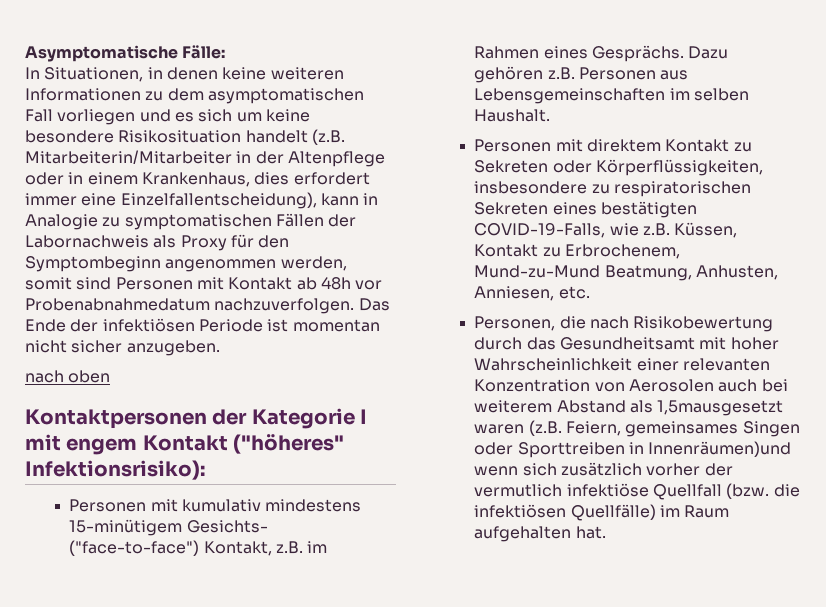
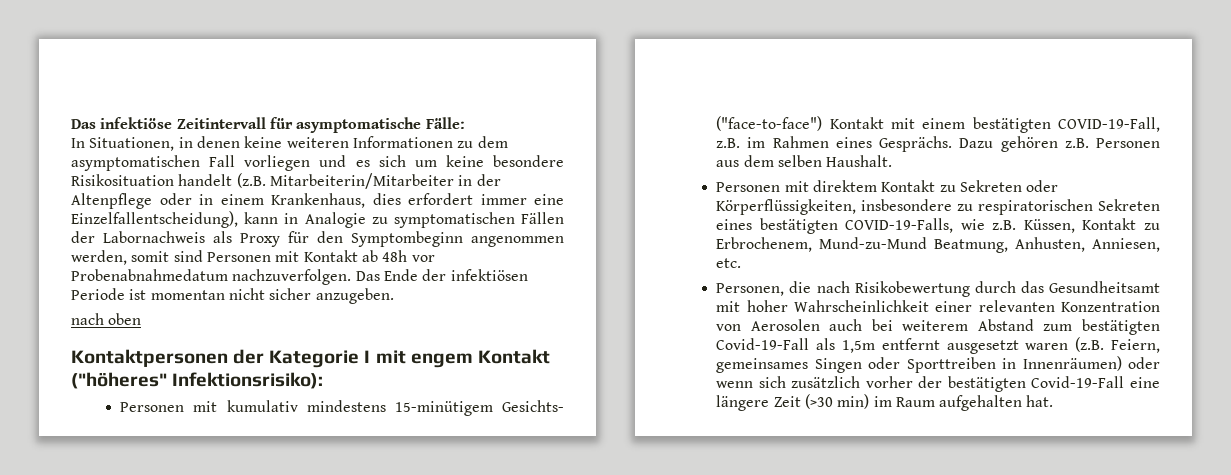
[25,45,178,62] Asymptomatische -> [71,117,422,133] Das infektiöse Zeitintervall für asymptomatische
[203,541,272,556] Kontakt, -> [829,117,1160,133] Kontakt mit einem bestätigten COVID-19-Fall,
[474,88,690,104] Lebensgemeinschaften im -> [743,155,774,167] dem
[629,400,784,416] als 1,5mausgesetzt -> [1043,319,1160,335] [716,338,1019,354] zum bestätigten Covid-19-Fall als 1,5m entfernt ausgesetzt
[648,441,792,457] Innenräumen)und -> [1022,356,1160,371] Innenräumen) oder
[474,483,800,500] [474,504,656,521] vermutlich infektiöse Quellfall (bzw. die infektiösen Quellfälle) -> [947,376,1160,392] [716,394,870,411] bestätigten Covid-19-Fall eine längere Zeit (>30 min)

